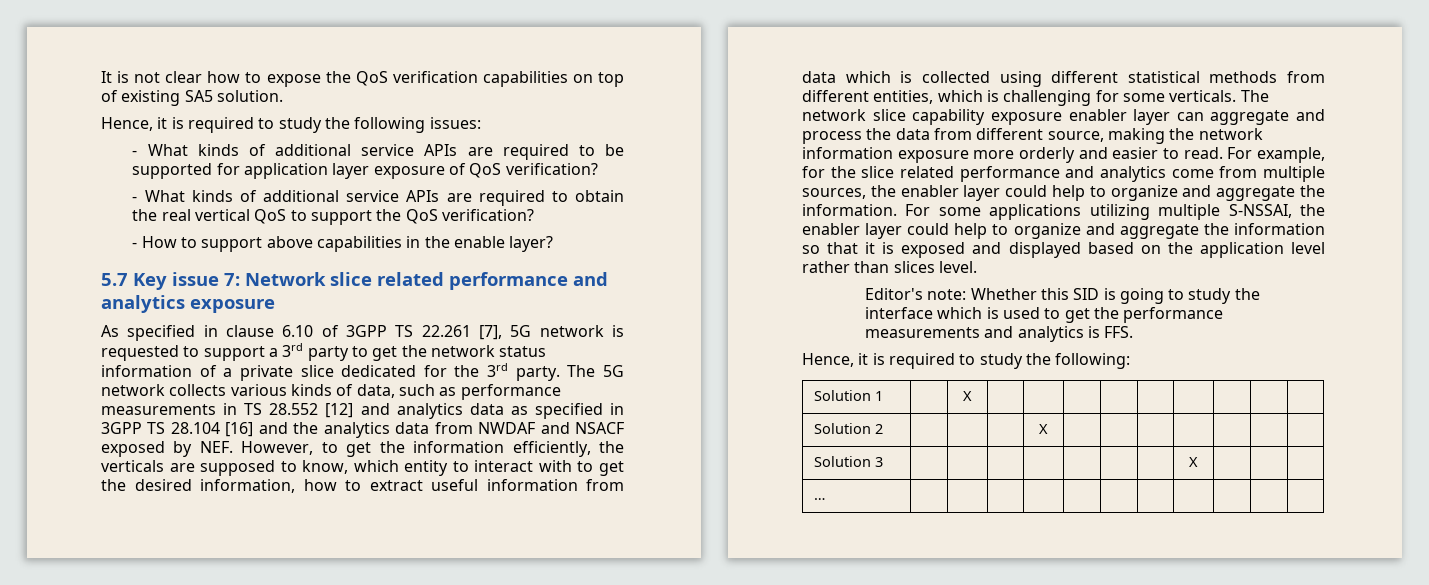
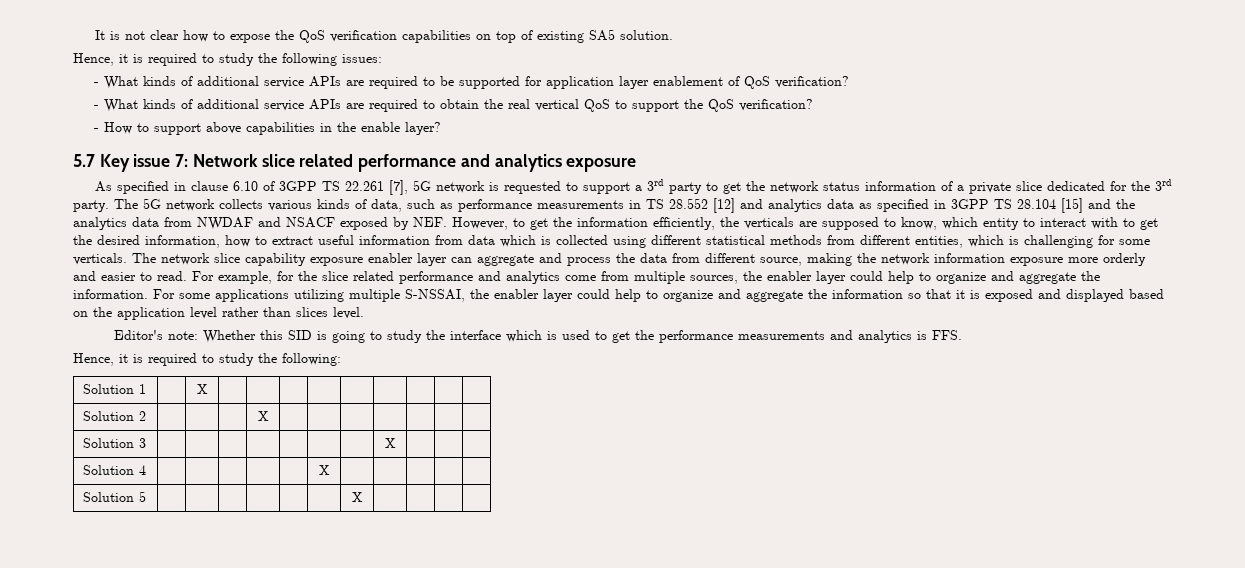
[373,166,445,179] exposure -> [652,76,723,86] enablement
[225,422,254,437] [16] -> [1061,198,1083,213] [15]
[814,498,826,500] … | | | | | | | -> [83,465,147,475] [318,465,330,475] [83,491,147,502] [351,492,363,502] Solution 4 | | | | | | X | | | | | // Solution 5 | | | | | | | X

